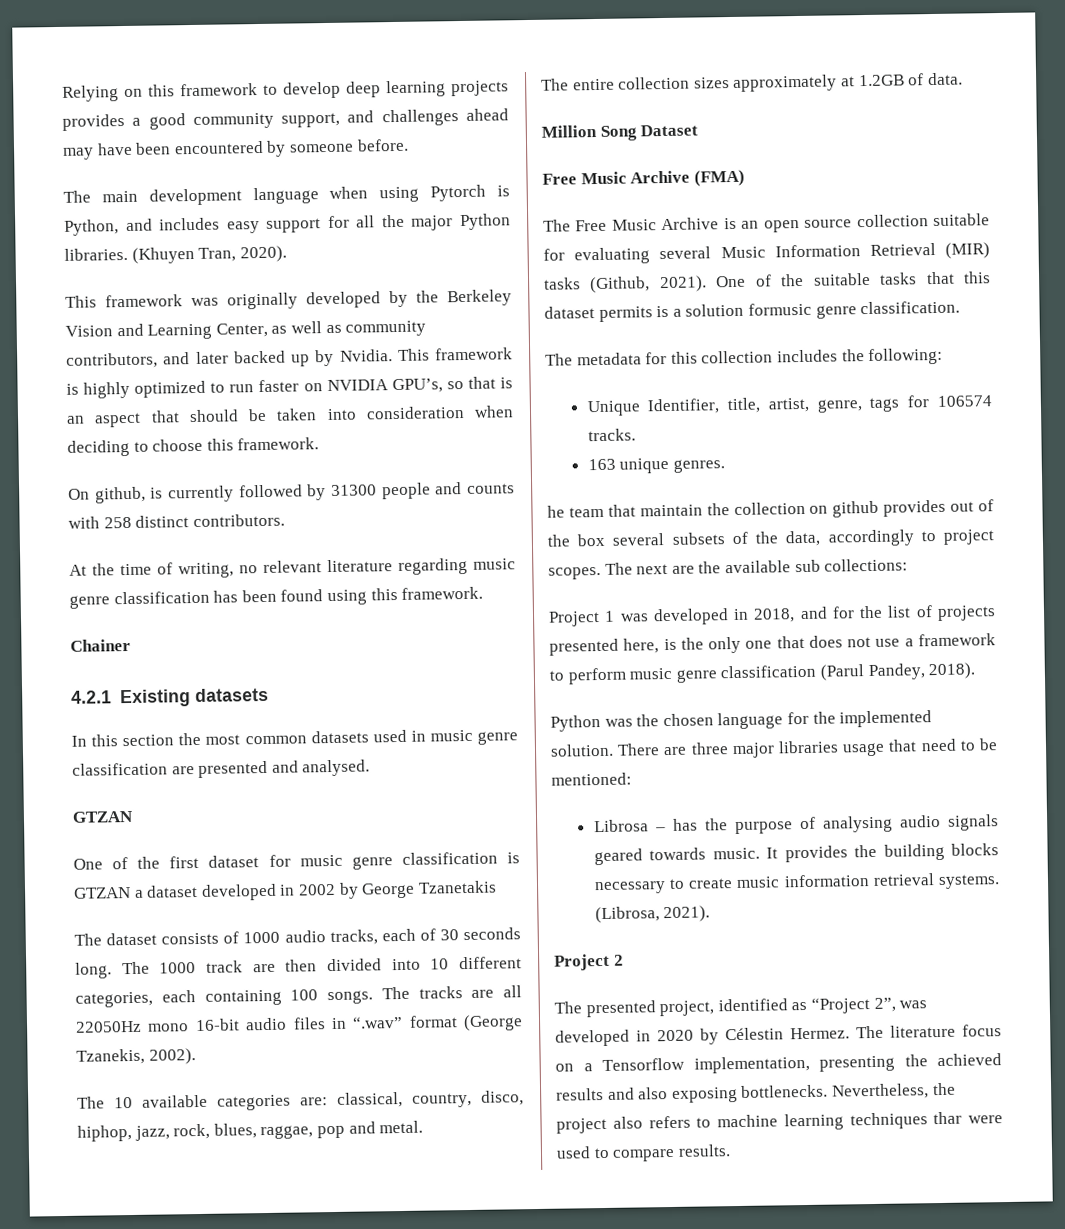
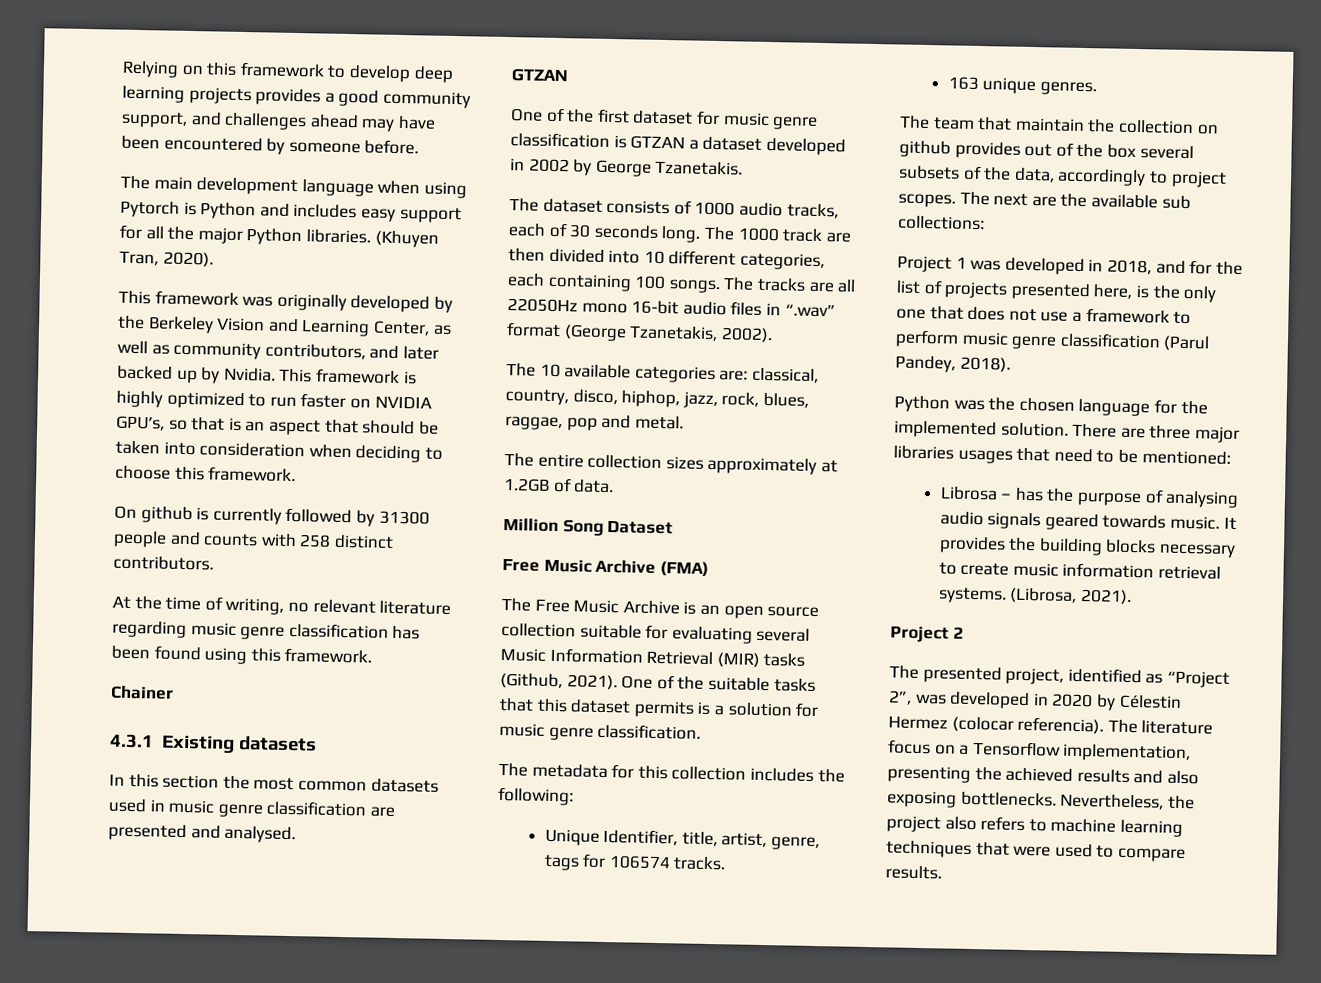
[64,219,119,236] Python, -> [200,202,257,220] Python
[94,486,146,504] github, -> [140,506,193,524] github
[71,690,112,704] 4.2.1 -> [110,733,154,749] 4.3.1
[417,880,497,894] Tzanetakis -> [655,160,744,176] Tzanetakis.
[76,1048,145,1065] Tzanekis, -> [629,325,719,342] Tzanetakis,
[747,302,812,316] formusic -> [795,702,820,718] [499,722,545,737] for music
[547,505,565,518] he -> [899,115,930,130] The
[842,742,886,757] usage -> [957,449,1013,464] usages
[790,1027,850,1040] Hermez. -> [888,715,1105,735] Hermez (colocar referencia).
[933,1111,963,1125] thar -> [975,842,1010,856] that

